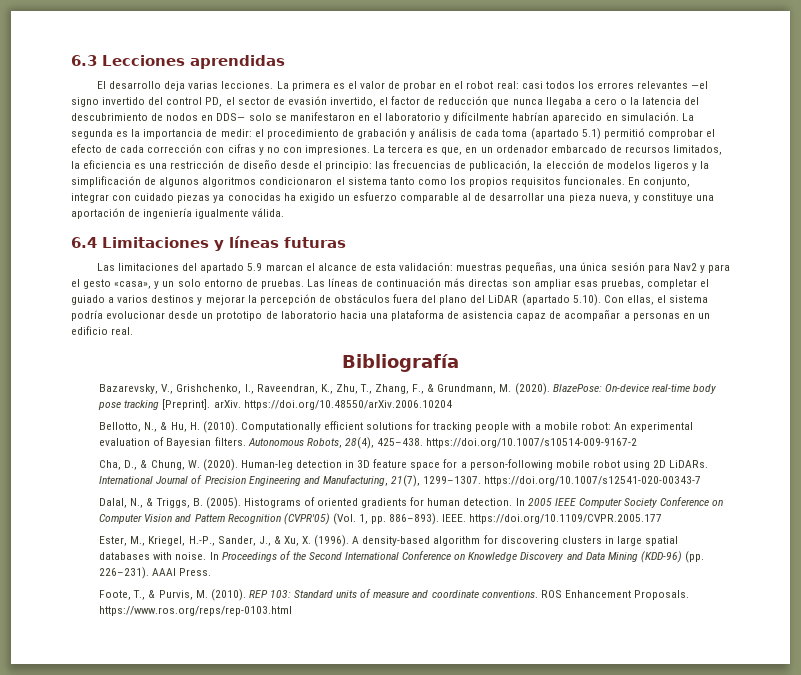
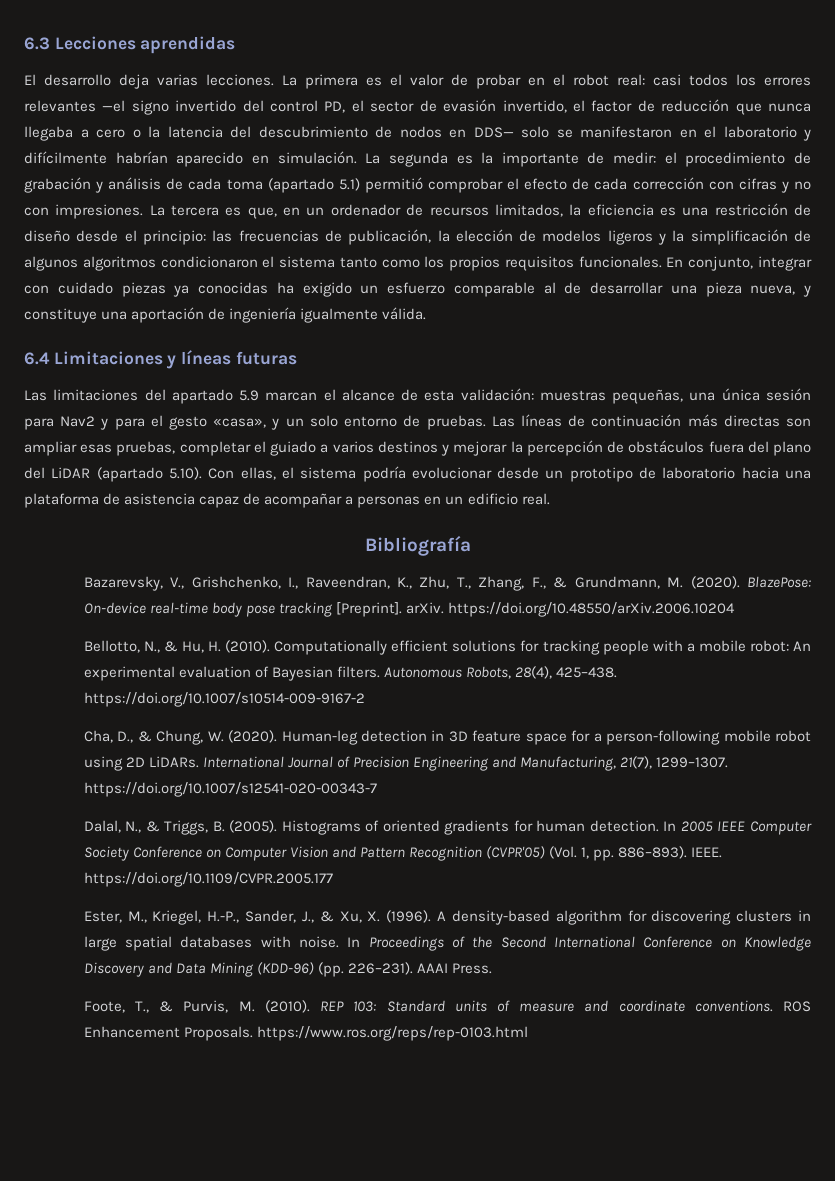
[143,129,203,139] importancia -> [501,152,579,167] importante
[550,145,607,153] embarcado -> (401, 210) none

